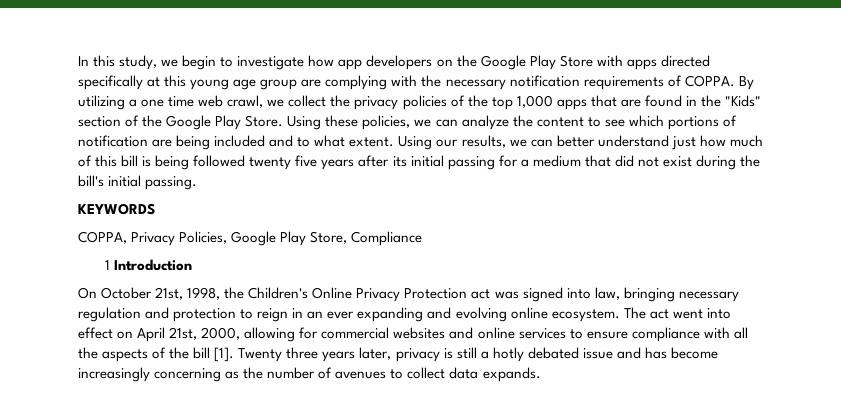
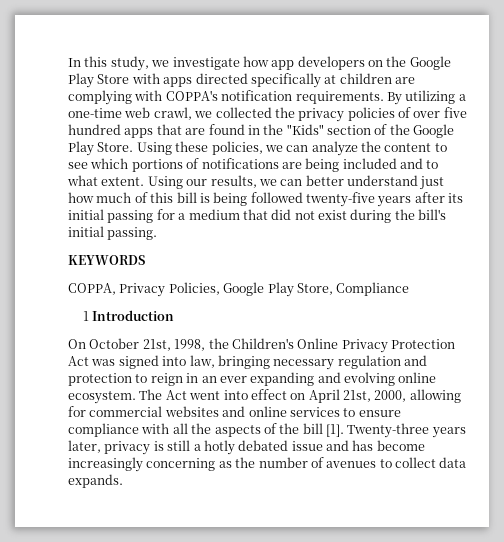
[182,55,234,70] begin to -> (170, 63) none
[164,75,735,90] this young age group are complying with the necessary notification requirements of COPPA. -> [339,73,415,84] [68,90,384,105] children are complying with COPPA's notification requirements.
[141,96,195,107] one time -> [68,108,122,118] one-time
[288,95,327,107] collect -> [215,107,272,118] collected
[467,95,553,110] the top 1,000 -> [413,107,467,118] [68,124,121,135] over five hundred
[78,135,148,147] notification -> [201,158,279,169] notifications
[249,155,318,170] twenty five -> [306,192,375,207] twenty-five
[471,289,491,299] act -> [68,356,89,366] Act
[649,309,669,319] act -> [165,390,187,400] Act
[238,347,319,362] Twenty three -> [347,423,430,438] Twenty-three

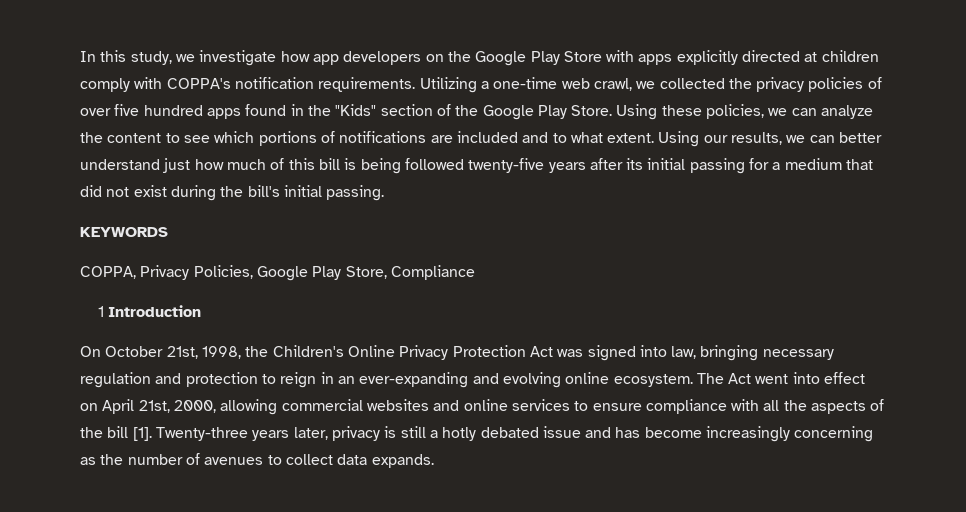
[195,73,415,88] [68,90,132,105] directed specifically at children are complying -> [676,50,879,65] [80,78,130,92] explicitly directed at children comply
[386,90,456,105] By utilizing -> [419,77,477,93] Utilizing
[156,124,206,135] that are -> (241, 113) none
[305,158,340,172] being -> (453, 139) none
[219,372,315,386] ever expanding -> [359,372,469,388] ever-expanding
[68,406,86,417] for -> (278, 407) none

